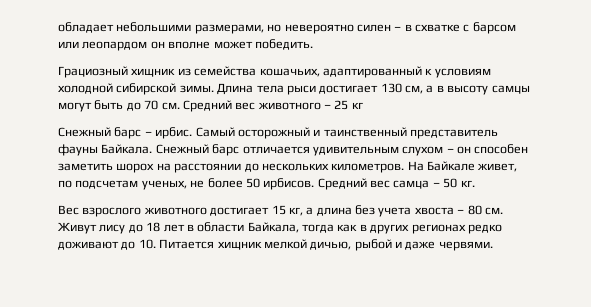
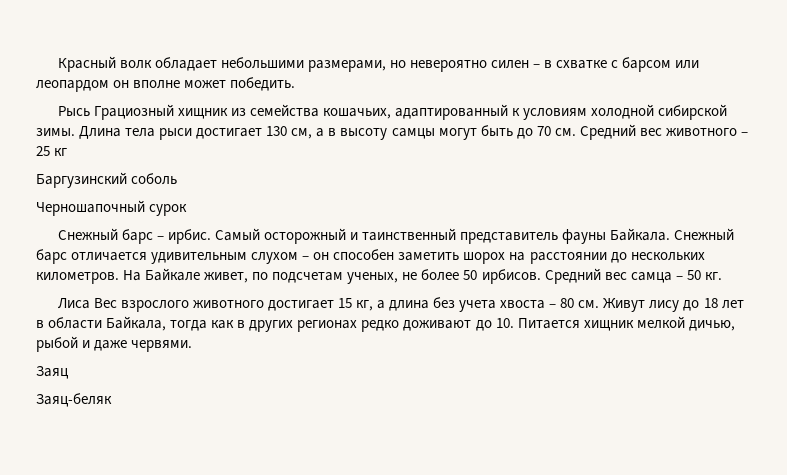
(58, 27) none -> [57,56,152,72] Красный волк
(313, 44) none -> [57,106,90,116] Рысь
(363, 105) none -> [36,172,178,188] [36,200,188,216] // Баргузинский соболь // Черношапочный сурок
(475, 183) none -> [57,298,90,309] Лиса
(493, 246) none -> [36,366,69,379] [36,393,112,407] // Заяц // Заяц-беляк

